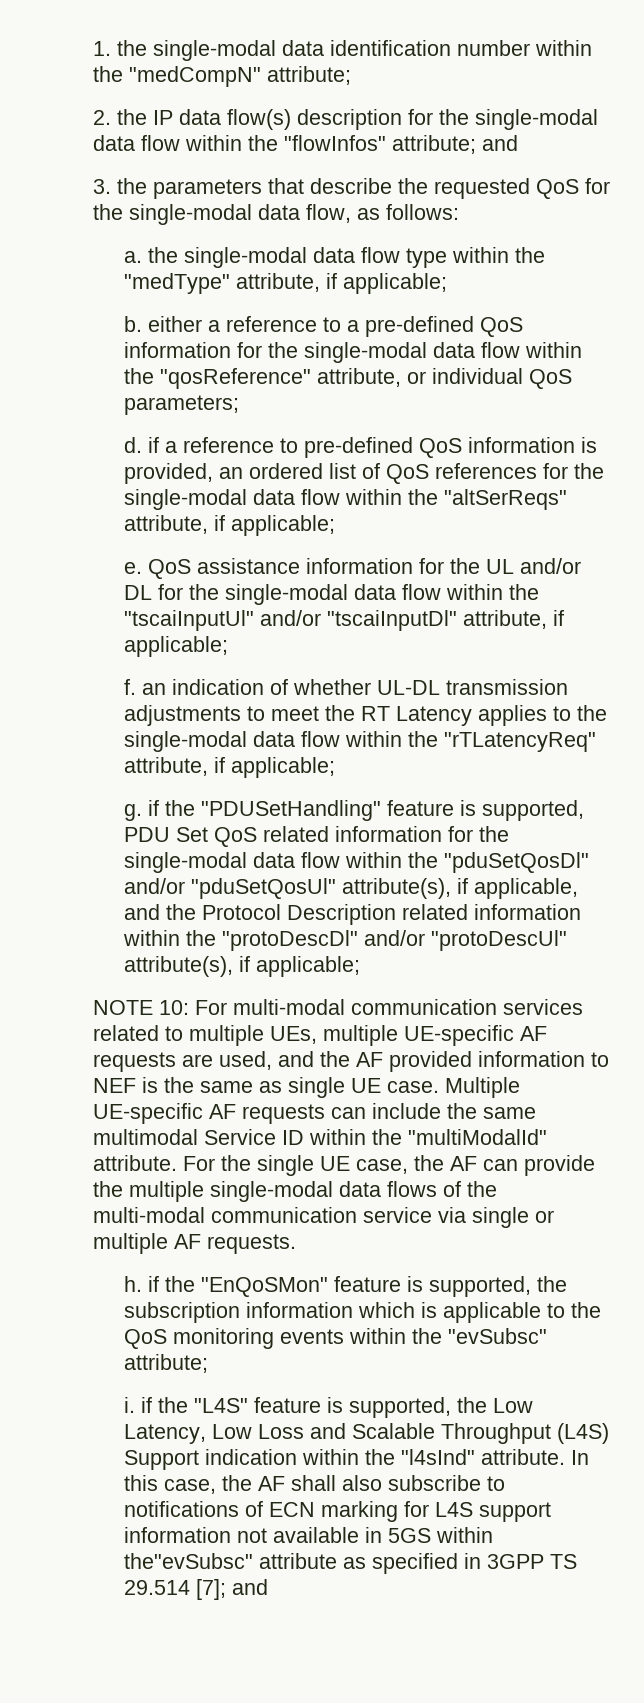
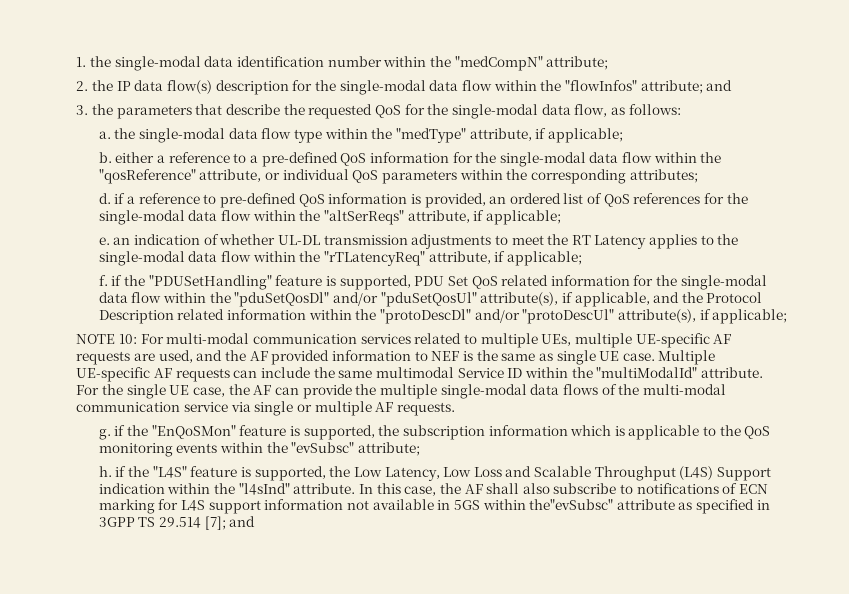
[123,395,239,415] parameters; -> [381,169,698,184] parameters within the corresponding attributes;
[147,558,581,579] [123,584,539,605] [123,610,564,631] [123,636,228,657] [123,679,136,695] QoS assistance information for the UL and/or DL for the single-modal data flow within the "tscaiInputUl" and/or "tscaiInputDl" attribute, if applicable; // f. -> (110, 241) none
[123,804,142,821] g. -> [98,275,108,286] f.
[123,1276,142,1292] h. -> [98,429,111,440] g.
[123,1397,135,1413] i. -> [98,466,112,477] h.

